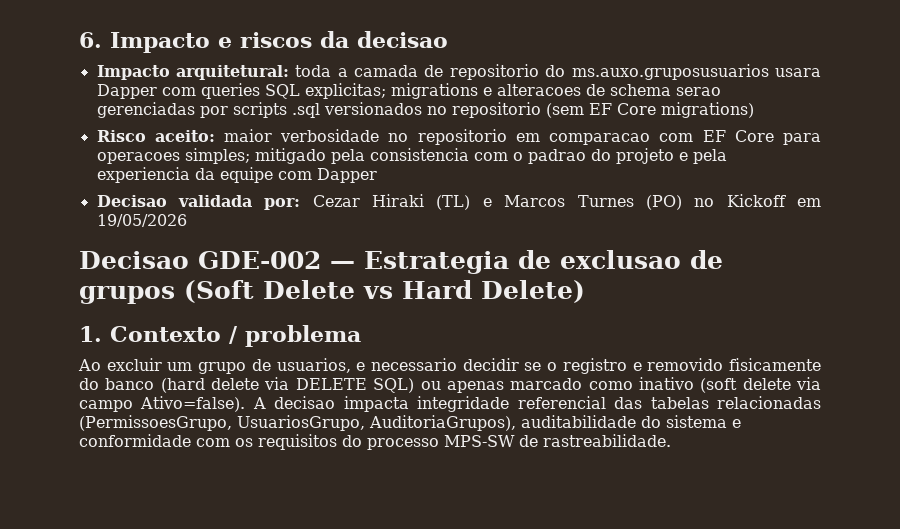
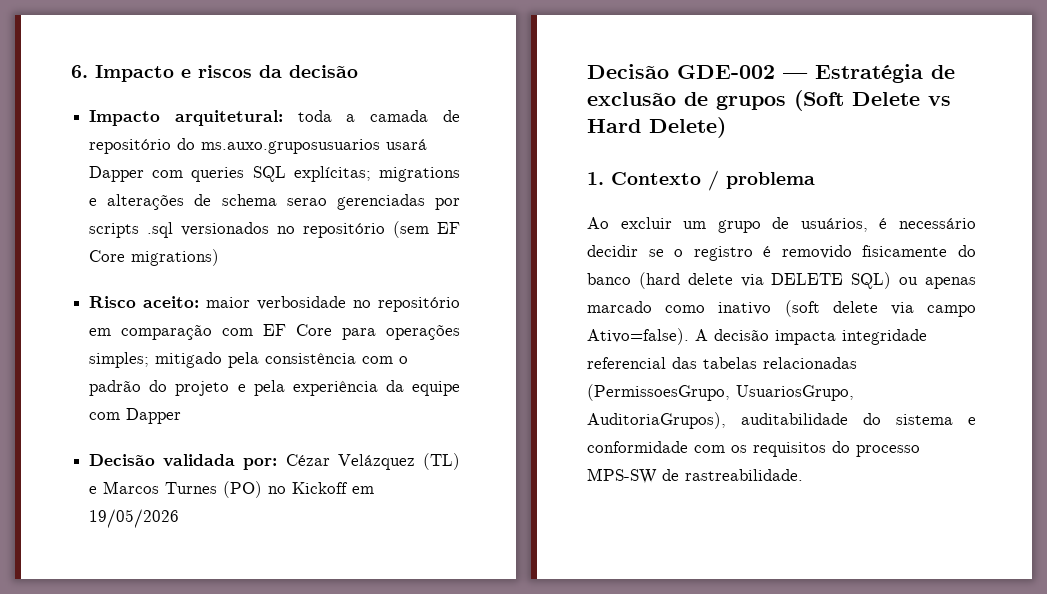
[357,31,448,48] decisao -> [289,65,358,78] decisão
[449,64,539,80] repositorio -> [89,139,172,154] repositório
[775,68,821,77] usara -> [386,139,428,150] usará
[304,83,386,99] explicitas; -> [293,166,371,182] explícitas;
[496,84,581,96] alteracoes -> [107,194,185,210] alterações
[451,102,541,118] repositorio -> [303,223,386,238] repositório
[417,129,651,145] repositorio em comparacao -> [378,297,461,312] [89,324,213,340] repositório em comparação
[96,152,180,164] operacoes -> [386,324,460,340] operações
[369,148,469,161] consistencia -> [265,353,357,364] consistência
[527,149,586,164] padrao -> [89,380,142,396] padrão
[96,167,190,183] experiencia -> [292,381,378,396] experiência
[96,195,167,207] Decisao -> [89,454,156,466] Decisão
[312,194,425,207] Cezar Hiraki -> [285,454,415,470] Cézar Velázquez
[79,251,189,269] Decisao -> [587,64,669,79] Decisão
[364,250,681,274] Estrategia de exclusao -> [815,64,955,83] [587,92,676,106] Estratégia de exclusão
[276,358,457,373] usuarios, e necessario -> [800,218,976,232] usuários, é necessário
[632,362,642,371] e -> [763,246,772,257] é
[274,396,336,409] decisao -> [714,329,769,341] decisão

